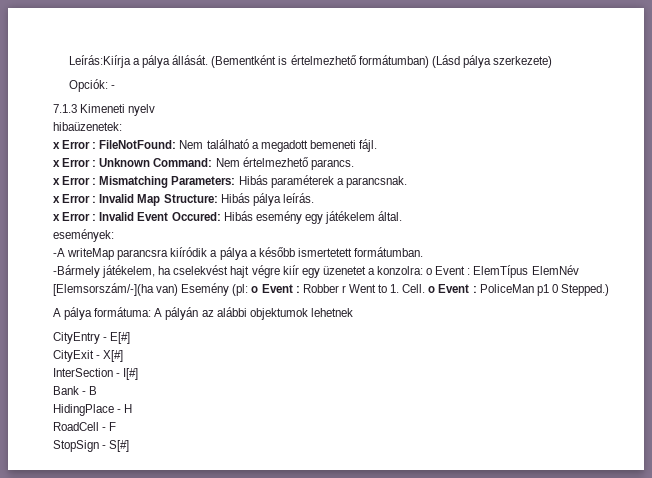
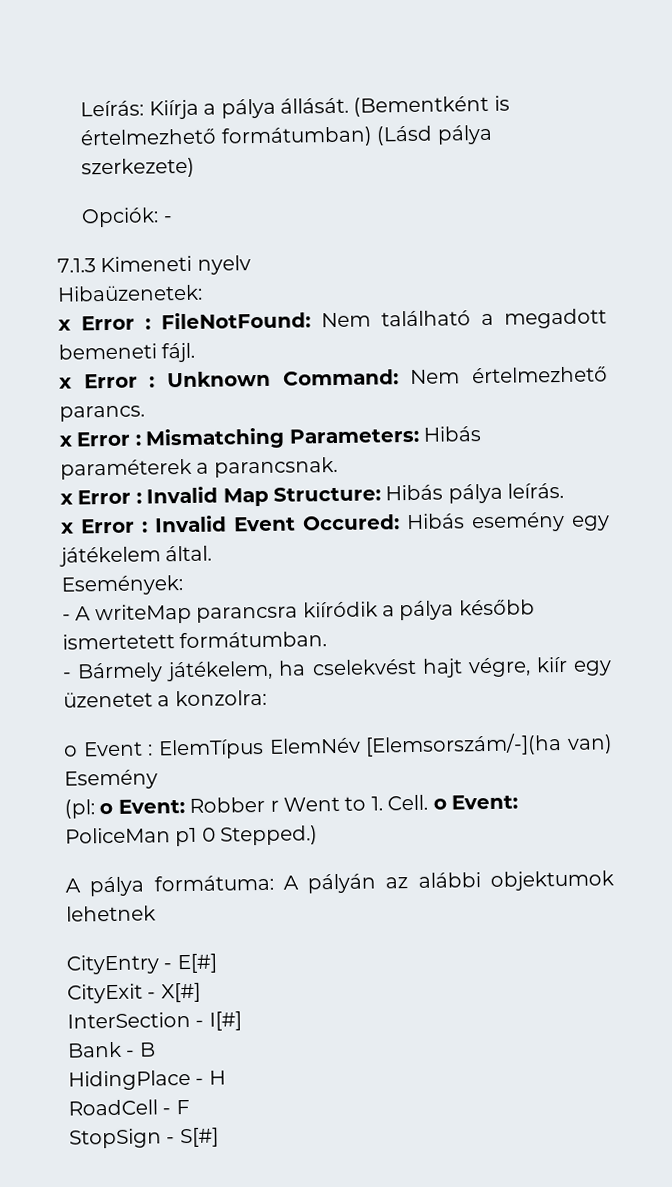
[68,55,131,68] Leírás:Kiírja -> [80,99,199,120] Leírás: Kiírja
[53,122,122,131] hibaüzenetek: -> [57,284,203,302] Hibaüzenetek:
[53,229,114,242] [53,248,65,257] események: // -A -> [61,575,183,596] [62,606,92,621] Események: // - A
[249,250,257,257] a -> (455, 610) none
[53,265,100,278] -Bármely -> [63,662,164,683] - Bármely
[251,265,280,278] végre -> [467,657,531,678] végre,
(424, 270) none -> (267, 698) //
(230, 289) none -> (158, 779) //
[261,284,300,293] Event : -> [117,799,185,814] Event:
[438,284,477,293] Event : -> [450,794,518,810] Event:

